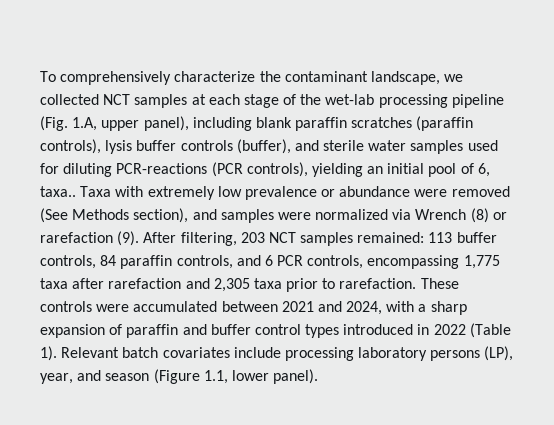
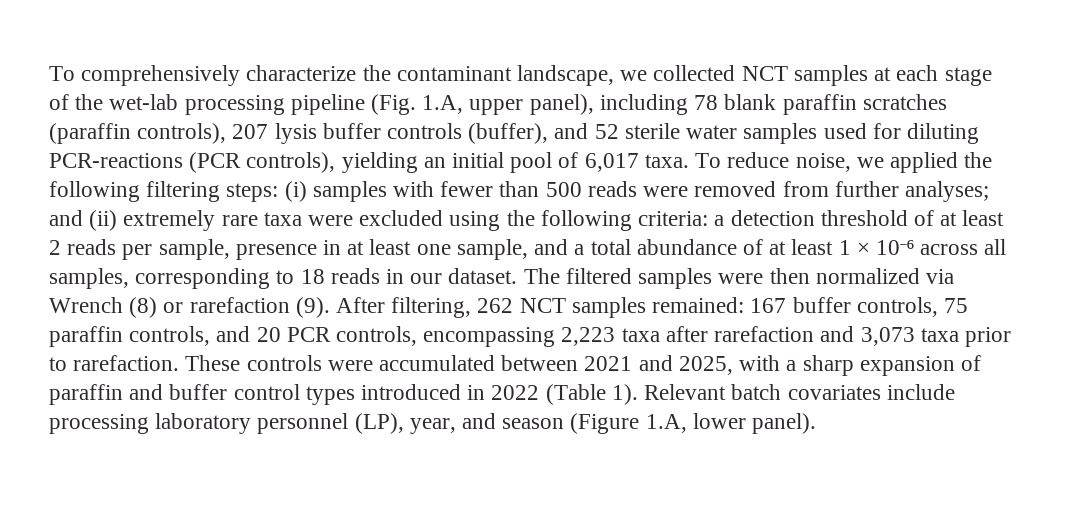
(252, 124) none -> [694,95,719,110] 78
(101, 146) none -> [232,124,269,139] 207
(319, 145) none -> [594,124,619,139] 52
[477,163,490,177] [40,186,510,200] [40,208,217,223] 6, taxa.. Taxa with extremely low prevalence or abundance were removed (See Methods section), and -> [584,152,993,173] [49,181,989,202] [49,210,1005,231] [49,239,1007,260] [49,268,632,289] 6,017 taxa. To reduce noise, we applied the following filtering steps: (i) samples with fewer than 500 reads were removed from further analyses; and (ii) extremely rare taxa were excluded using the following criteria: a detection threshold of at least 2 reads per sample, presence in at least one sample, and a total abundance of at least 1 × 10⁻⁶ across all samples, corresponding to 18 reads in our dataset. The filtered
(311, 216) none -> [769,268,810,284] then
[240,232,265,243] 203 -> [477,298,514,313] 262
[428,232,453,243] 113 -> [750,298,787,313] 167
[100,255,117,266] 84 -> [943,298,968,313] 75
[264,255,273,266] 6 -> [256,327,281,342] 20
[463,255,500,269] 1,775 -> [561,327,616,346] 2,223
[213,278,250,292] 2,305 -> [860,327,915,346] 3,073
[346,301,383,315] 2024, -> [678,356,733,375] 2025,
[430,350,481,361] persons -> [257,413,349,434] personnel
[203,370,228,384] 1.1, -> [645,414,687,433] 1.A,

